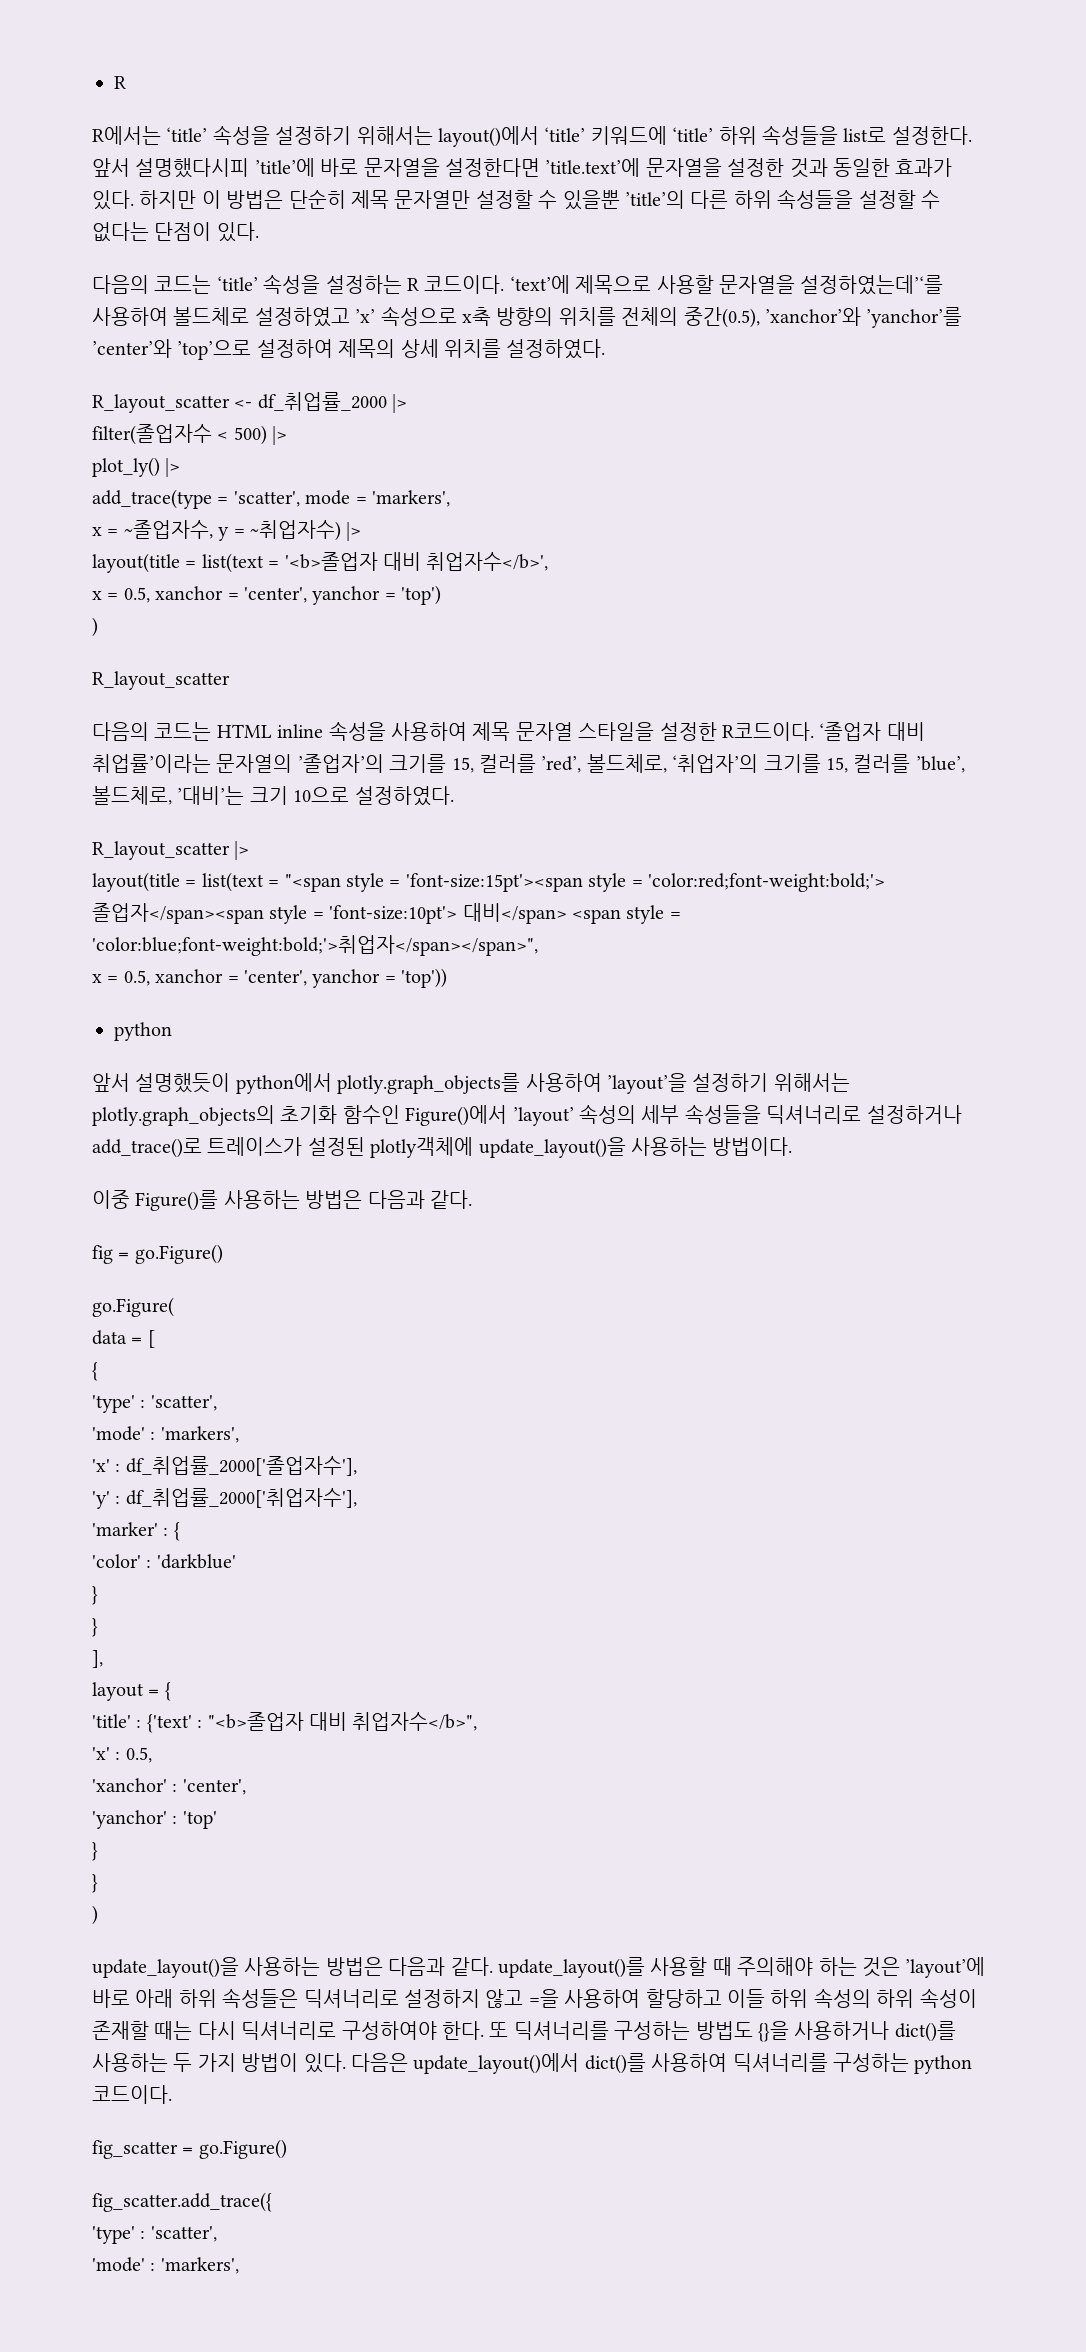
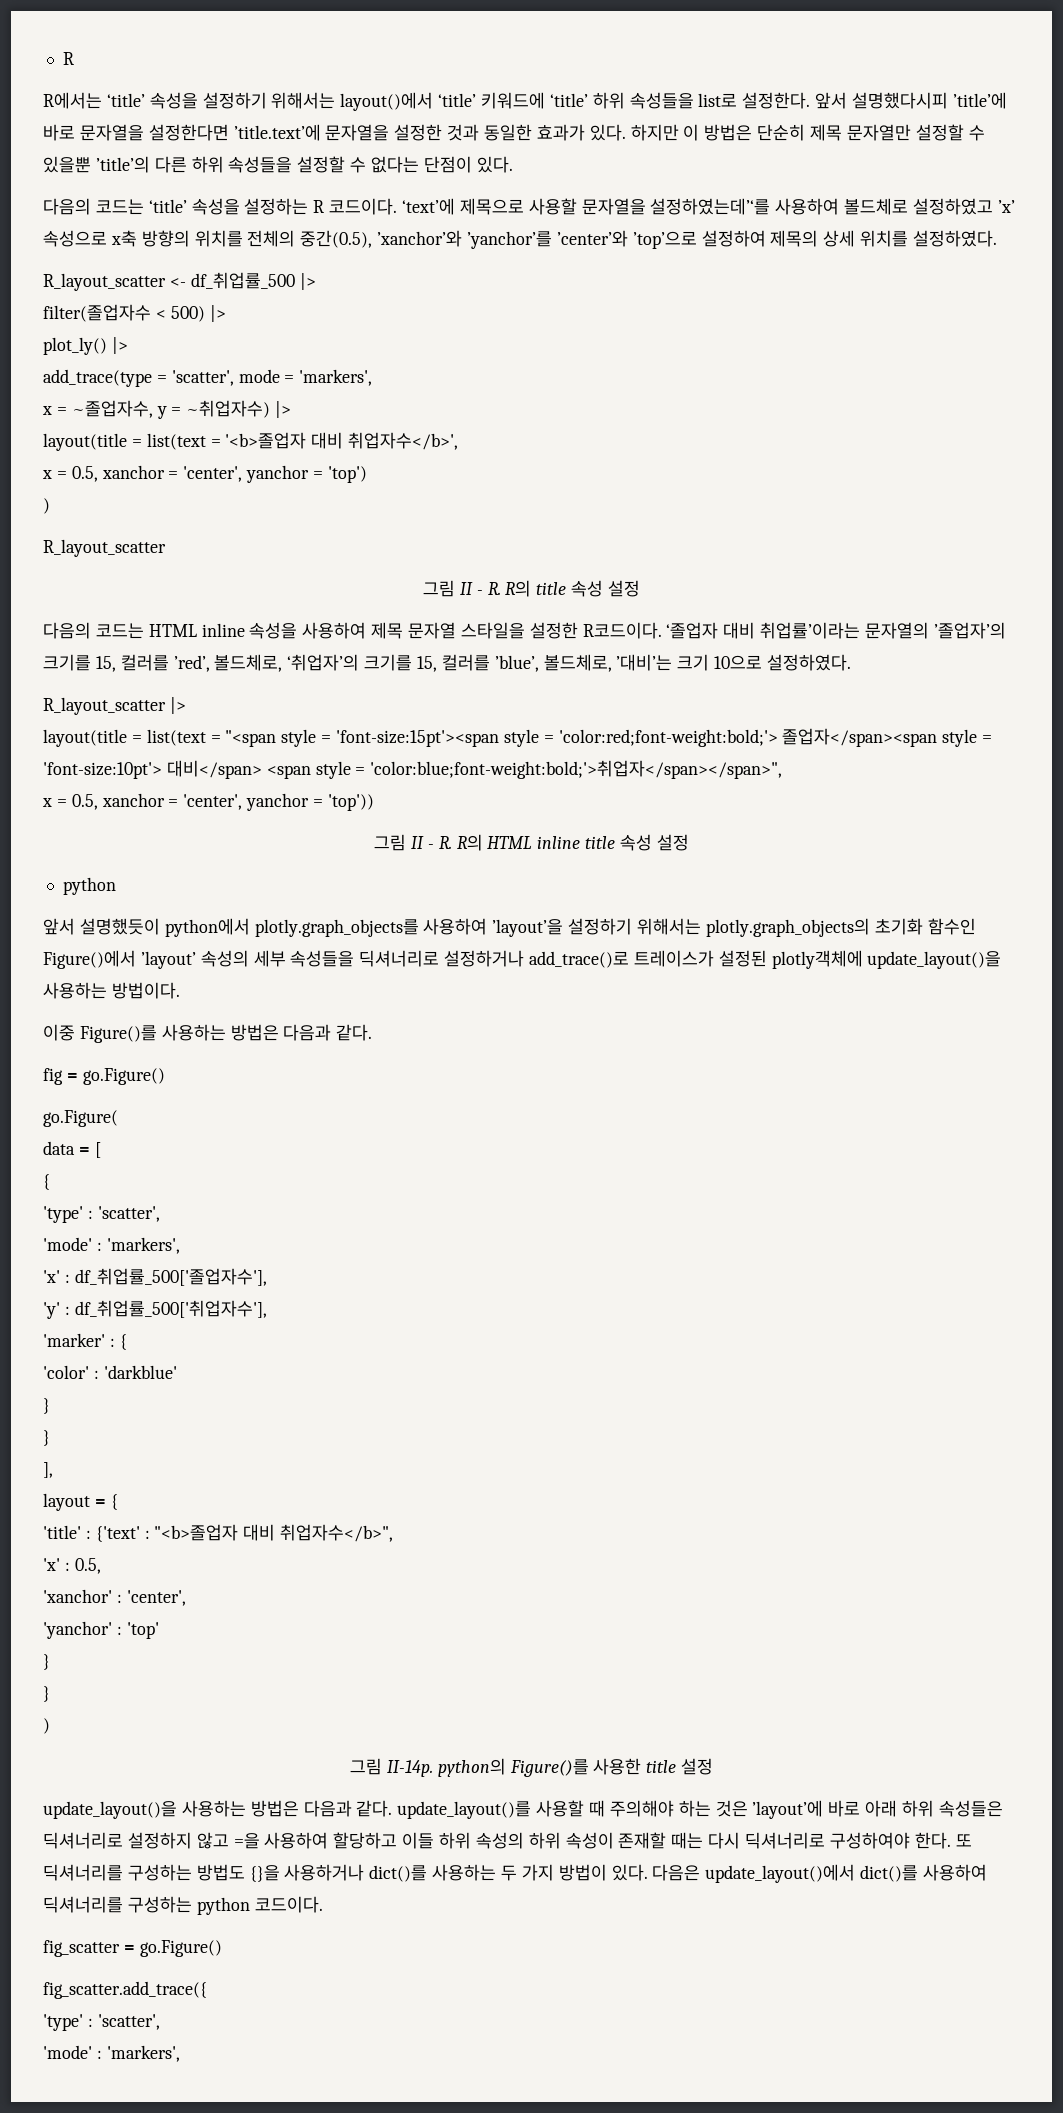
[257,392,387,411] df_취업률_2000 -> [190,272,295,289] df_취업률_500
(230, 680) none -> [422,580,641,597] // 그림 II - R. R의 title 속성 설정
(448, 978) none -> [374,834,689,851] // 그림 II - R. R의 HTML inline title 속성 설정
[125,1456,357,1476] df_취업률_2000['졸업자수'], -> [74,1268,267,1286] df_취업률_500['졸업자수'],
[125,1488,357,1508] df_취업률_2000['취업자수'], -> [74,1300,267,1318] df_취업률_500['취업자수'],
(98, 1915) none -> [349,1758,714,1777] // 그림 II-14p. python의 Figure()를 사용한 title 설정

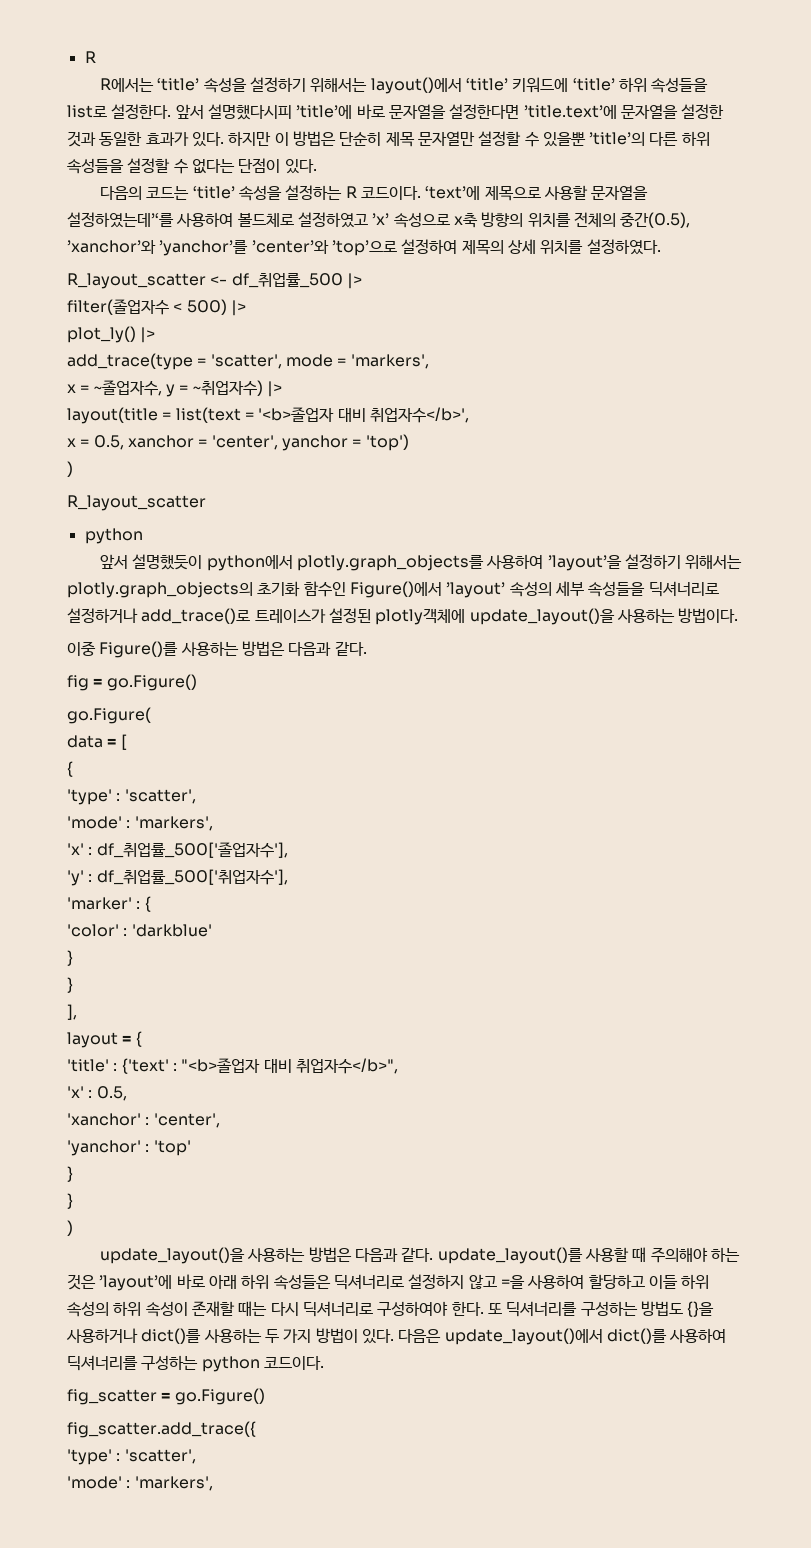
[422,580,641,597] [43,622,1006,639] [43,654,852,672] [43,697,186,715] [43,728,993,747] [43,760,783,779] [42,793,374,811] [374,834,689,851] // 그림 II - R. R의 title 속성 설정 // 다음의 코드는 HTML inline 속성을 사용하여 제목 문자열 스타일을 설정한 R코드이다. ‘졸업자 대비 취업률’이라는 문자열의 ’졸업자’의 크기를 15, 컬러를 ’red’, 볼드체로, ‘취업자’의 크기를 15, 컬러를 ’blue’, 볼드체로, ’대비’는 크기 10으로 설정하였다. // R_layout_scatter |> // layout(title = list(text = "<span style = 'font-size:15pt'><span style = 'color:red;font-weight:bold;'> 졸업자</span><span style = 'font-size:10pt'> 대비</span> <span style = 'color:blue;font-weight:bold;'>취업자</span></span>", // x = 0.5, xanchor = 'center', yanchor = 'top')) // 그림 II - R. R의 HTML inline title 속성 설정 -> (206, 503) none
[349,1758,714,1777] // 그림 II-14p. python의 Figure()를 사용한 title 설정 -> (73, 1228) none

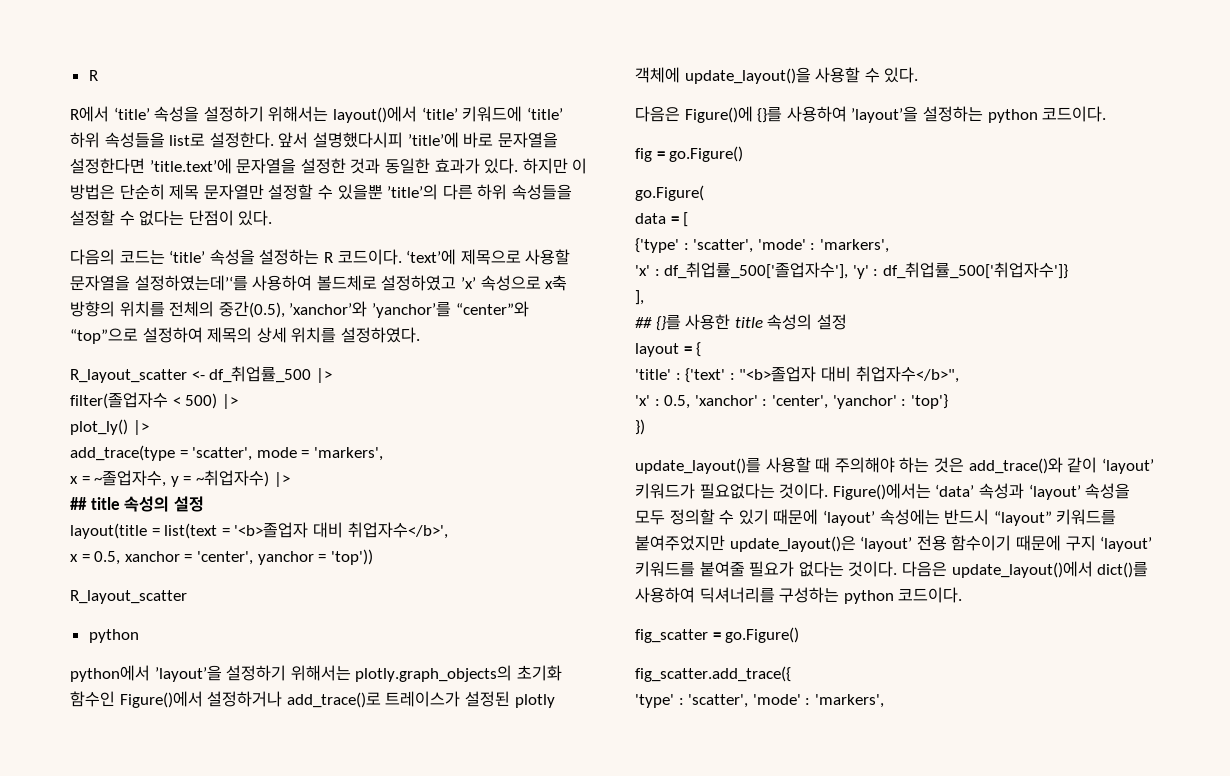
[100,78,155,92] R에서는 -> [70,106,109,122] R에서
[251,240,397,256] ’center’와 ’top’으로 -> [455,301,529,317] [70,328,138,344] “center”와 “top”으로
(282, 389) none -> [70,496,204,512] // ## title 속성의 설정
[365,434,409,451] [67,461,73,477] 'top') // ) -> [330,549,373,565] 'top'))
[100,554,544,571] 앞서 설명했듯이 python에서 plotly.graph_objects를 사용하여 -> [70,665,150,682] python에서
[446,581,719,598] [67,608,739,625] [67,641,367,658] ’layout’ 속성의 세부 속성들을 딕셔너리로 설정하거나 add_trace()로 트레이스가 설정된 plotly객체에 update_layout()을 사용하는 방법이다. // 이중 Figure()를 사용하는 방법은 다음과 같다. -> [207,691,555,708] [635,67,919,84] [635,106,1107,123] 설정하거나 add_trace()로 트레이스가 설정된 plotly 객체에 update_layout()을 사용할 수 있다. // 다음은 Figure()에 {}를 사용하여 ’layout’을 설정하는 python 코드이다.
[67,761,73,777] [67,789,196,805] { // 'type' : 'scatter', // -> [635,238,754,253] {'type' : 'scatter',
(288, 850) // -> (849, 270) none
[96,869,288,885] [67,896,151,912] [67,924,212,937] [67,950,73,966] [67,977,73,993] [67,1004,77,1020] df_취업률_500['취업자수'], // 'marker' : { // 'color' : 'darkblue' // } // } // ], -> [882,262,1068,279] [635,290,644,305] [635,314,847,331] df_취업률_500['취업자수']} // ], // ## {}를 사용한 title 속성의 설정
(127, 1093) // -> (691, 402) none
(220, 1120) // -> (828, 402) none
[153,1140,191,1156] [67,1166,73,1182] [67,1193,73,1209] [67,1220,73,1236] [100,1247,434,1264] 'top' // } // } // ) // update_layout()을 사용하는 방법은 다음과 같다. -> [910,394,948,409] [635,419,645,435] 'top'} // }) //
[99,1274,710,1291] [67,1301,715,1317] [66,1328,394,1344] ’layout’에 바로 아래 하위 속성들은 딕셔너리로 설정하지 않고 =을 사용하여 할당하고 이들 하위 속성의 하위 속성이 존재할 때는 다시 딕셔너리로 구성하여야 한다. 또 딕셔너리를 구성하는 방법도 {}을 사용하거나 dict()를 사용하는 두 가지 방법이 있다. -> [968,457,1154,474] [635,483,1131,500] [635,509,1117,526] [635,535,1153,552] [635,561,898,577] add_trace()와 같이 ‘layout’ 키워드가 필요없다는 것이다. Figure()에서는 ‘data’ 속성과 ‘layout’ 속성을 모두 정의할 수 있기 때문에 ‘layout’ 속성에는 반드시 “layout” 키워드를 붙여주었지만 update_layout()은 ‘layout’ 전용 함수이기 때문에 구지 ‘layout’ 키워드를 붙여줄 필요가 없다는 것이다.
(196, 1456) // -> (749, 701) none

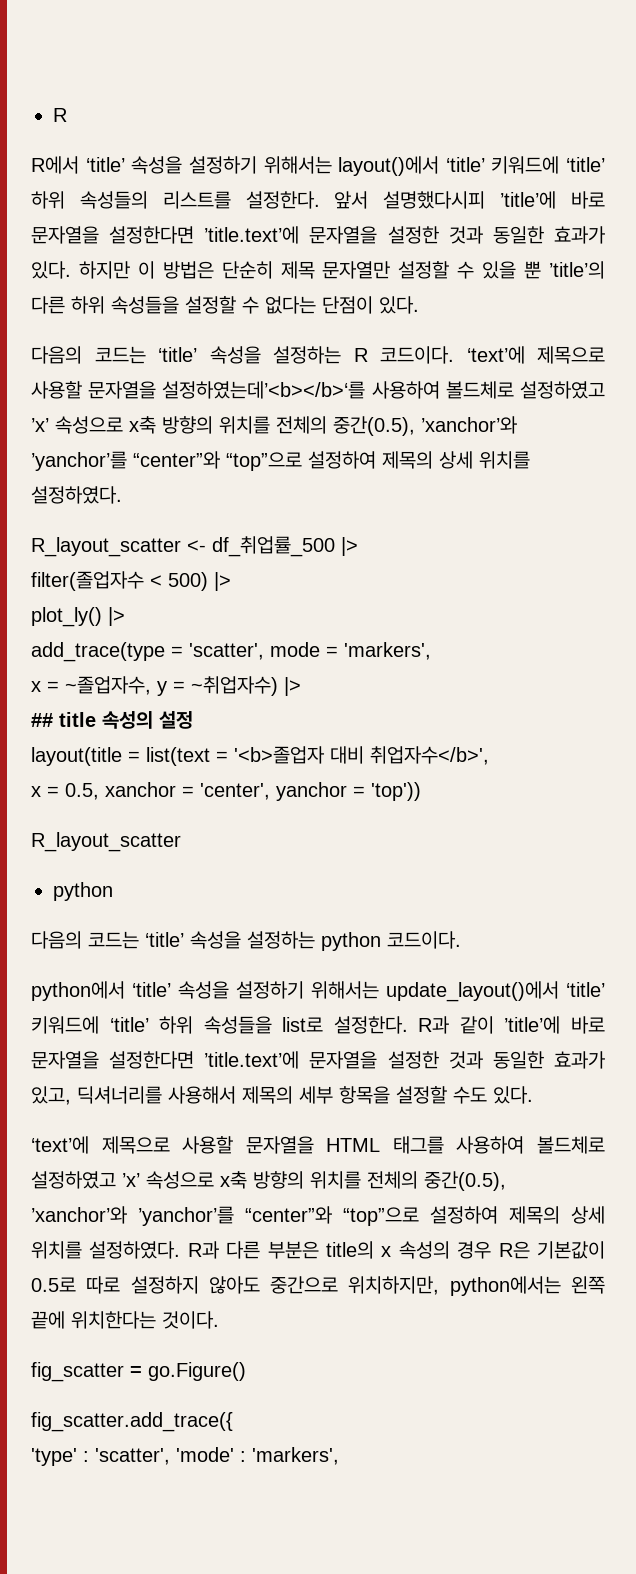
[104,132,206,148] 속성들을 list로 -> [79,191,231,209] 속성들의 리스트를
[337,184,383,200] 있을뿐 -> [482,261,542,279] 있을 뿐
[134,275,248,291] 설정하였는데’‘를 -> [162,381,366,399] 설정하였는데’<b></b>‘를
[70,665,562,682] [70,691,555,708] [635,67,919,84] [635,106,1107,123] [635,146,744,162] [635,185,704,201] [635,212,689,227] [635,238,889,253] [635,262,1068,279] [635,290,644,305] [635,314,847,331] [635,342,702,357] [635,366,959,383] [635,394,948,409] [635,419,645,435] [635,457,1154,474] [635,483,1131,500] [635,509,1117,526] [635,535,1153,552] [635,561,1149,578] [635,587,963,604] python에서 ’layout’을 설정하기 위해서는 plotly.graph_objects의 초기화 함수인 Figure()에서 설정하거나 add_trace()로 트레이스가 설정된 plotly 객체에 update_layout()을 사용할 수 있다. // 다음은 Figure()에 {}를 사용하여 ’layout’을 설정하는 python 코드이다. // fig = go.Figure() // go.Figure( // data = [ // {'type' : 'scatter', 'mode' : 'markers', // 'x' : df_취업률_500['졸업자수'], 'y' : df_취업률_500['취업자수']} // ], // ## {}를 사용한 title 속성의 설정 // layout = { // 'title' : {'text' : "<b>졸업자 대비 취업자수</b>", // 'x' : 0.5, 'xanchor' : 'center', 'yanchor' : 'top'} // }) // update_layout()를 사용할 때 주의해야 하는 것은 add_trace()와 같이 ‘layout’ 키워드가 필요없다는 것이다. Figure()에서는 ‘data’ 속성과 ‘layout’ 속성을 모두 정의할 수 있기 때문에 ‘layout’ 속성에는 반드시 “layout” 키워드를 붙여주었지만 update_layout()은 ‘layout’ 전용 함수이기 때문에 구지 ‘layout’ 키워드를 붙여줄 필요가 없다는 것이다. 다음은 update_layout()에서 dict()를 사용하여 딕셔너리를 구성하는 python 코드이다. -> [31,931,461,951] [31,981,605,1002] [31,1016,605,1034] [31,1051,605,1069] [31,1086,533,1105] [31,1136,605,1154] [31,1171,506,1191] [31,1206,605,1226] [31,1241,605,1259] [31,1276,605,1296] [31,1311,219,1329] 다음의 코드는 ‘title’ 속성을 설정하는 python 코드이다. // python에서 ‘title’ 속성을 설정하기 위해서는 update_layout()에서 ‘title’ 키워드에 ‘title’ 하위 속성들을 list로 설정한다. R과 같이 ’title’에 바로 문자열을 설정한다면 ’title.text’에 문자열을 설정한 것과 동일한 효과가 있고, 딕셔너리를 사용해서 제목의 세부 항목을 설정할 수도 있다. // ‘text’에 제목으로 사용할 문자열을 HTML 태그를 사용하여 볼드체로 설정하였고 ’x’ 속성으로 x축 방향의 위치를 전체의 중간(0.5), ’xanchor’와 ’yanchor’를 “center”와 “top”으로 설정하여 제목의 상세 위치를 설정하였다. R과 다른 부분은 title의 x 속성의 경우 R은 기본값이 0.5로 따로 설정하지 않아도 중간으로 위치하지만, python에서는 왼쪽 끝에 위치한다는 것이다.

